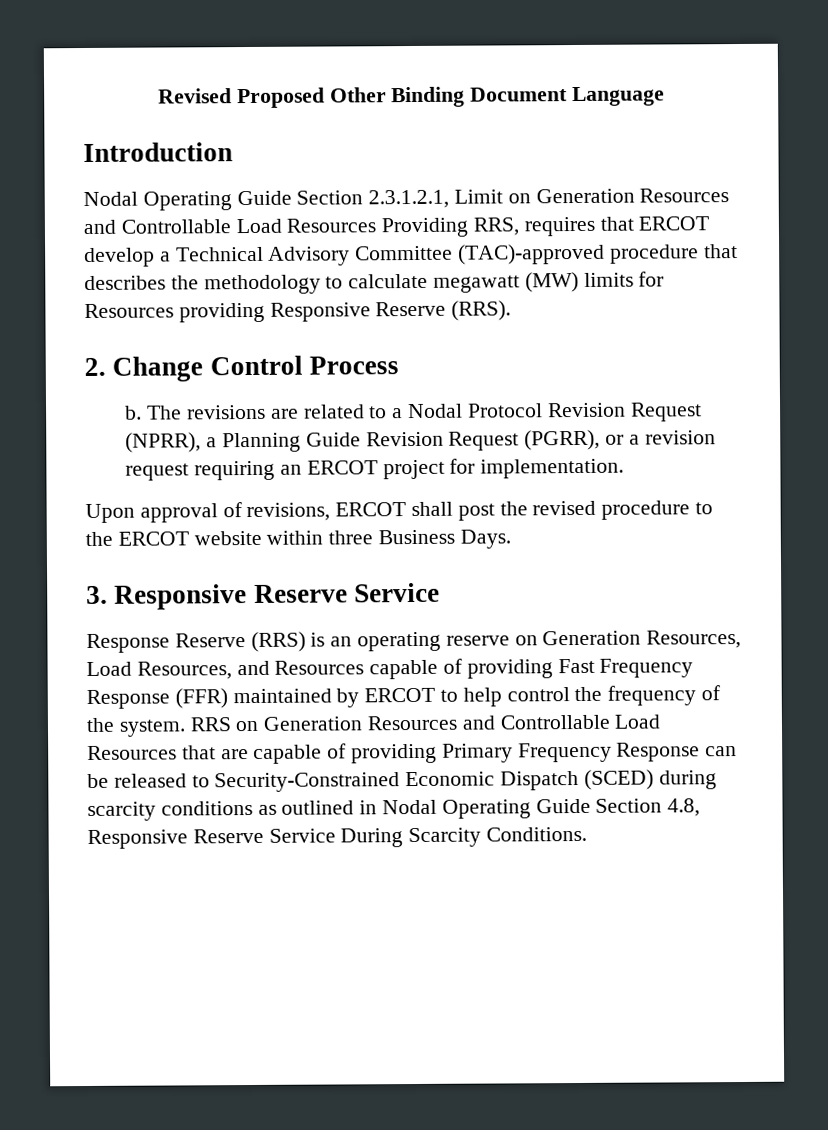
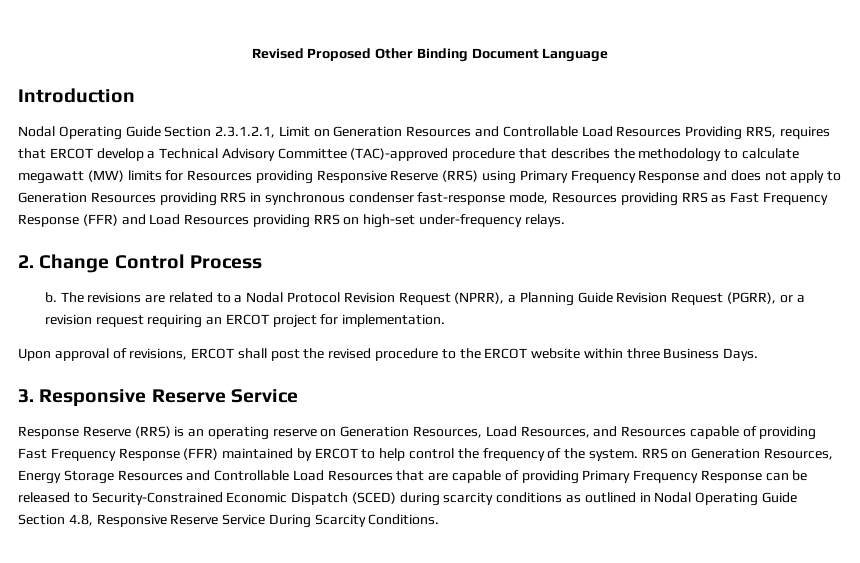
[451,300,512,321] (RRS). -> [442,170,842,184] [18,192,828,206] [18,214,565,228] (RRS) using Primary Frequency Response and does not apply to Generation Resources providing RRS in synchronous condenser fast-response mode, Resources providing RRS as Fast Frequency Response (FFR) and Load Resources providing RRS on high-set under-frequency relays.
(364, 723) none -> [764,448,834,460] [18,470,114,484] Resources, Energy Storage

